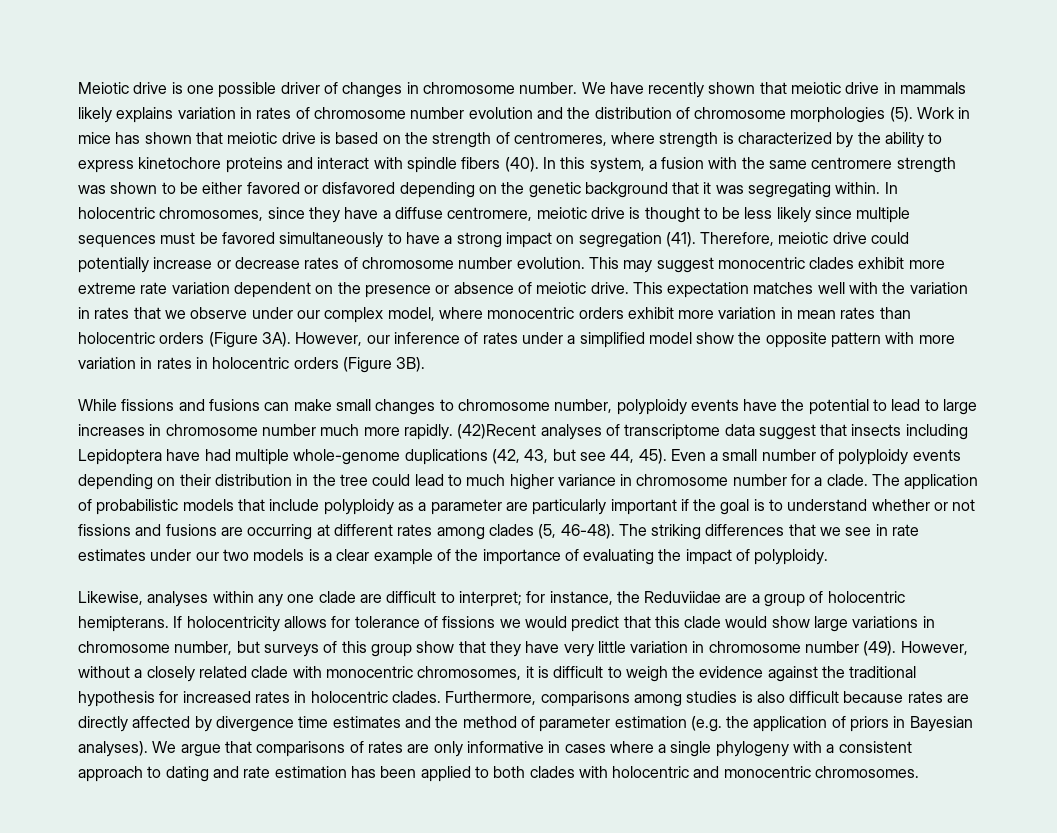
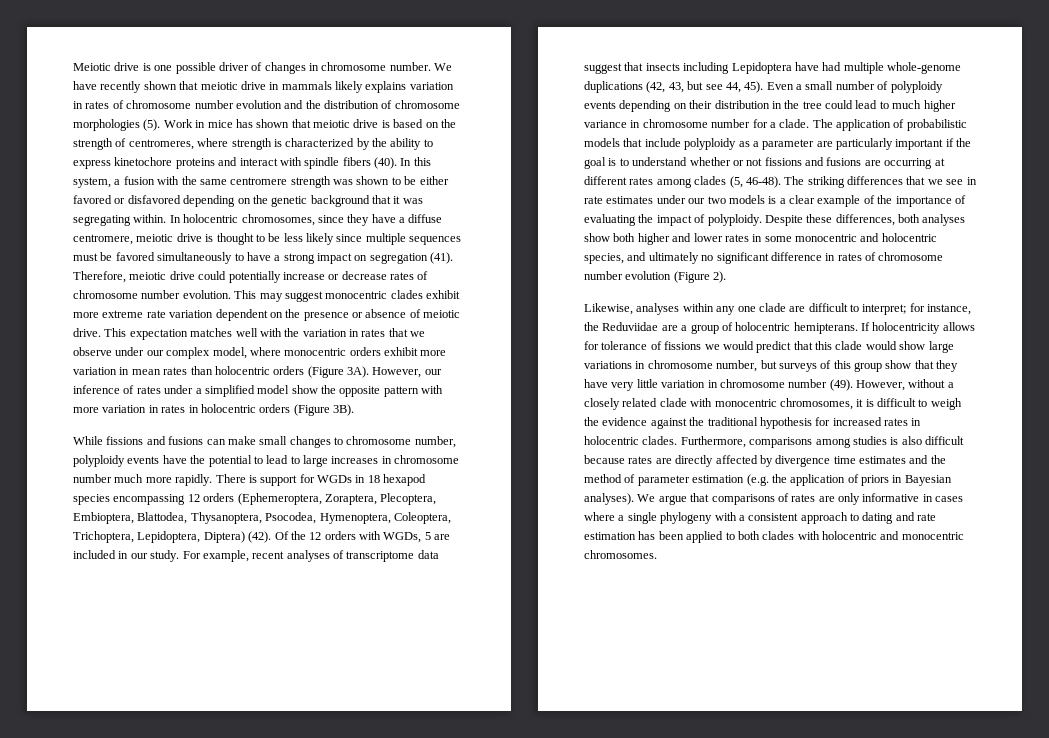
[457,424,537,439] (42)Recent -> [215,474,427,486] [73,493,437,505] [73,512,451,524] [73,531,451,543] [73,550,285,562] There is support for WGDs in 18 hexapod species encompassing 12 orders (Ephemeroptera, Zoraptera, Plecoptera, Embioptera, Blattodea, Thysanoptera, Psocodea, Hymenoptera, Coleoptera, Trichoptera, Lepidoptera, Diptera) (42). Of the 12 orders with WGDs, 5 are included in our study. For example, recent
(829, 557) none -> [764,214,966,226] [584,233,937,245] [584,252,944,264] [584,271,727,283] Despite these differences, both analyses show both higher and lower rates in some monocentric and holocentric species, and ultimately no significant difference in rates of chromosome number evolution (Figure 2).

